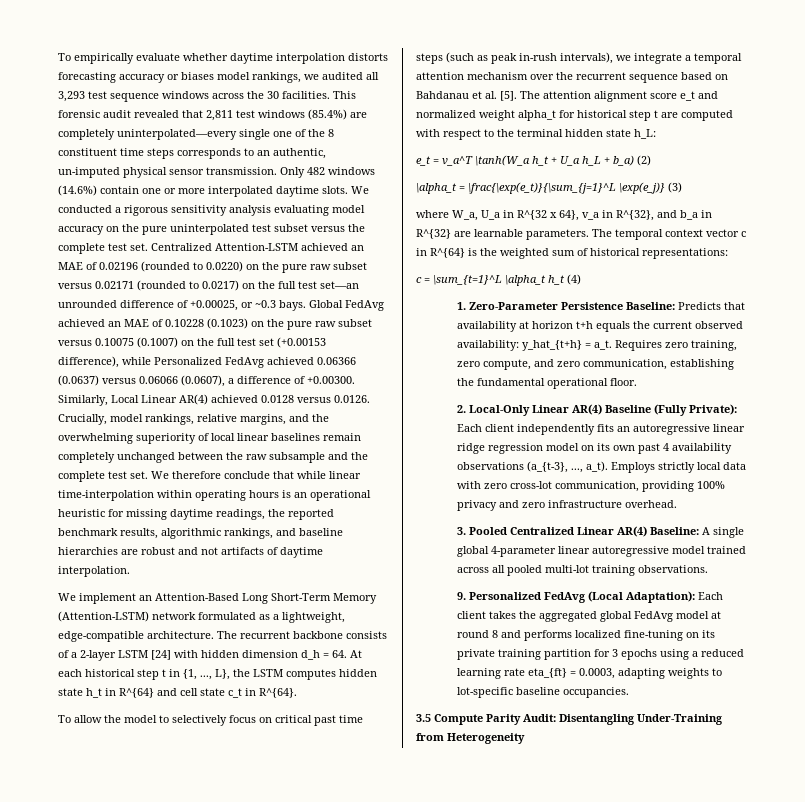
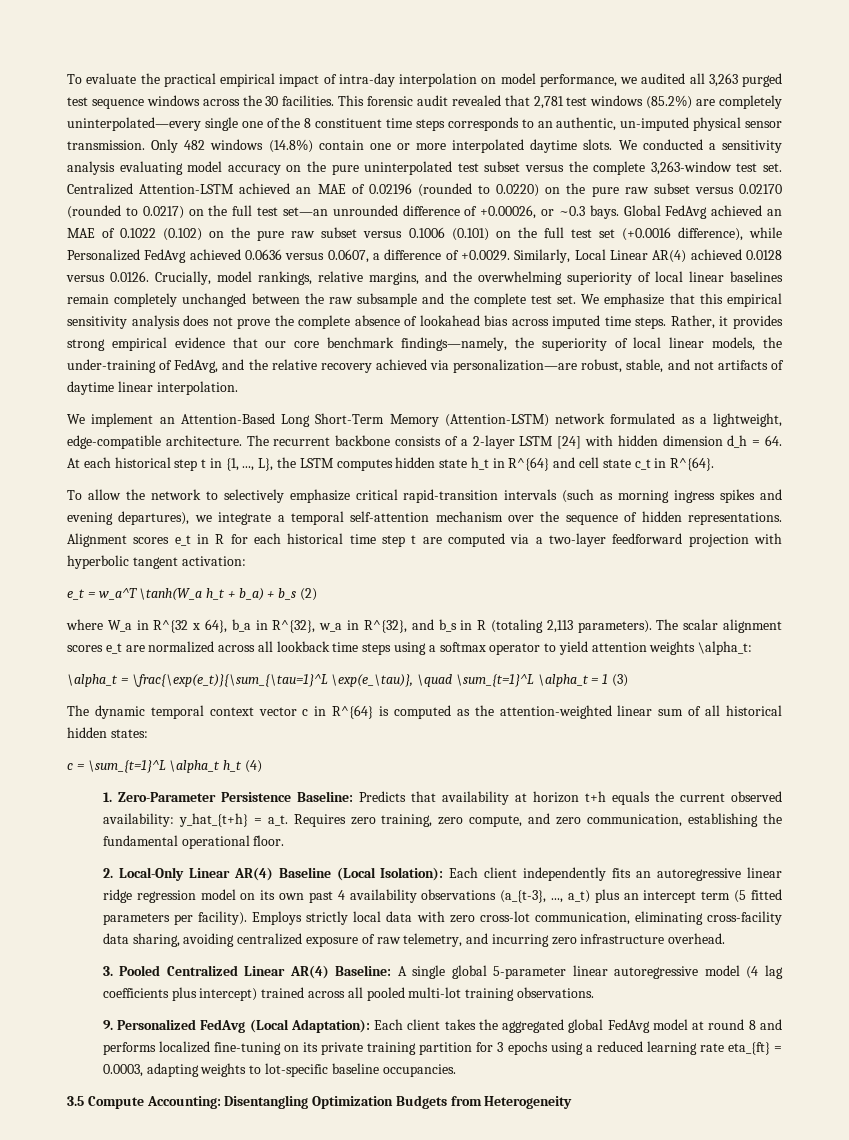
[58,53,388,64] [58,72,301,83] To empirically evaluate whether daytime interpolation distorts forecasting accuracy or biases model rankings, -> [67,73,617,87] To evaluate the practical empirical impact of intra-day interpolation on model performance,
[58,91,85,102] 3,293 -> [708,73,782,87] 3,263 purged
[206,110,233,121] 2,811 -> [533,96,564,109] 2,781
[308,109,347,120] (85.4%) -> [646,95,693,109] (85.2%)
[58,185,97,196] (14.6%) -> [268,139,313,153] (14.8%)
[124,205,168,216] rigorous -> (716, 146) none
(105, 248) none -> [650,161,732,175] 3,263-window
[95,281,134,289] 0.02171 -> [739,184,782,194] 0.02170
[190,300,238,311] +0.00025, -> [480,205,537,219] +0.00026,
[165,318,372,330] [58,337,178,348] 0.10228 (0.1023) on the pure raw subset versus 0.10075 (0.1007) -> [120,227,489,241] 0.1022 (0.102) on the pure raw subset versus 0.1006 (0.101)
[277,337,326,348] (+0.00153 -> [621,227,671,241] (+0.0016
[317,357,356,365] [58,375,225,387] 0.06366 (0.0637) versus 0.06066 (0.0607), -> [245,249,369,263] 0.0636 versus 0.0607,
[307,376,355,384] +0.00300. -> [460,250,510,261] +0.0029.
[172,471,361,479] [58,490,371,501] [58,509,334,520] [58,528,343,539] [58,547,175,555] therefore conclude that while linear time-interpolation within operating hours is an operational heuristic for missing daytime readings, the reported benchmark results, algorithmic rankings, and baseline hierarchies are robust -> [604,293,782,307] [67,315,783,329] [67,337,783,351] [67,359,664,373] emphasize that this empirical sensitivity analysis does not prove the complete absence of lookahead bias across imputed time steps. Rather, it provides strong empirical evidence that our core benchmark findings—namely, the superiority of local linear models, the under-training of FedAvg, and the relative recovery achieved via personalization—are robust, stable,
(323, 552) none -> [117,381,153,392] linear
[124,715,157,723] model -> [150,489,201,500] network
[229,715,363,726] [416,52,613,64] focus on critical past time steps (such as peak in-rush intervals), -> [289,489,782,503] [67,511,190,525] emphasize critical rapid-transition intervals (such as morning ingress spikes and evening departures),
[416,72,464,80] attention -> [350,511,430,522] self-attention
[576,72,728,83] [416,91,718,102] [416,110,733,121] [416,129,656,140] recurrent sequence based on Bahdanau et al. [5]. The attention alignment score e_t and normalized weight alpha_t for historical step t are computed with respect to the terminal hidden state h_L: -> [565,511,782,525] [67,533,782,547] [67,555,246,569] sequence of hidden representations. Alignment scores e_t in R for each historical time step t are computed via a two-layer feedforward projection with hyperbolic tangent activation:
[442,156,473,166] v_a^T -> [98,588,137,600] w_a^T
[560,155,651,166] [416,182,682,194] U_a h_L + b_a) (2) // \alpha_t = \frac{\exp(e_t)}{\sum_{j=1}^L \exp(e_j)} (3) -> [238,588,318,601] b_a) + b_s (2)
[452,210,500,221] W_a, U_a -> [107,620,132,632] W_a
[582,210,712,221] [416,229,612,240] v_a in R^{32}, and b_a in R^{32} are learnable parameters. The -> [231,619,782,633] [67,641,753,655] [67,674,629,687] [67,705,145,719] b_a in R^{32}, w_a in R^{32}, and b_s in R (totaling 2,113 parameters). The scalar alignment scores e_t are normalized across all lookback time steps using a softmax operator to yield attention weights \alpha_t: // \alpha_t = \frac{\exp(e_t)}{\sum_{\tau=1}^L \exp(e_\tau)}, \quad \sum_{t=1}^L \alpha_t = 1 (3) // The dynamic
[480,248,728,259] the weighted sum of historical representations: -> [393,705,782,719] [67,727,148,738] computed as the attention-weighted linear sum of all historical hidden states:
[653,404,737,416] (Fully Private): -> [336,867,444,881] (Local Isolation):
[585,461,608,472] a_t). -> [567,889,782,903] [102,911,248,925] a_t) plus an intercept term (5 fitted parameters per facility).
[641,481,725,492] [456,500,519,511] providing 100% privacy and -> [634,911,782,925] [102,933,549,947] eliminating cross-facility data sharing, avoiding centralized exposure of raw telemetry, and incurring
[490,546,556,557] 4-parameter -> [493,966,567,979] 5-parameter
(705, 550) none -> [746,965,783,979] [102,987,258,1001] (4 lag coefficients plus intercept)
[486,714,723,725] Parity Audit: Disentangling Under-Training -> [146,1095,447,1109] Accounting: Disentangling Optimization Budgets

